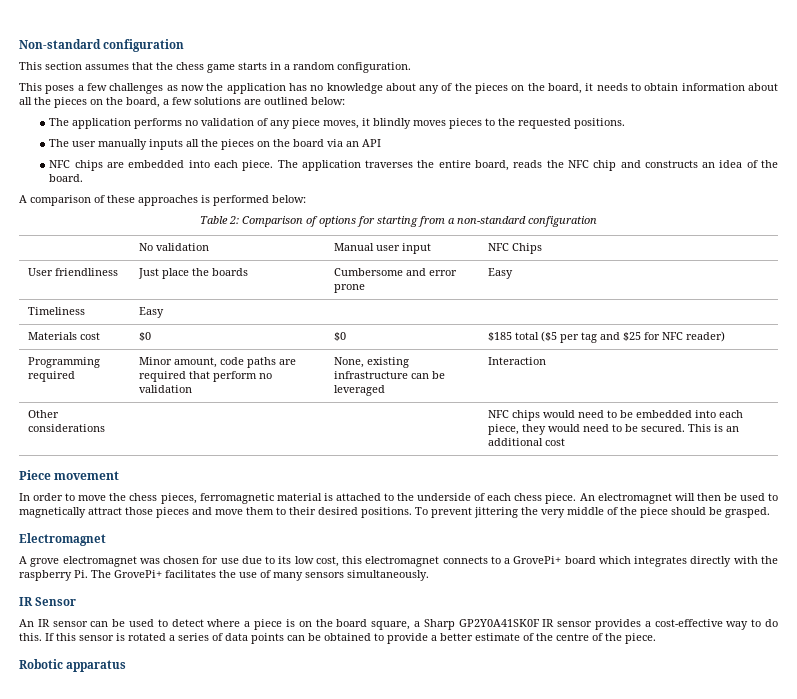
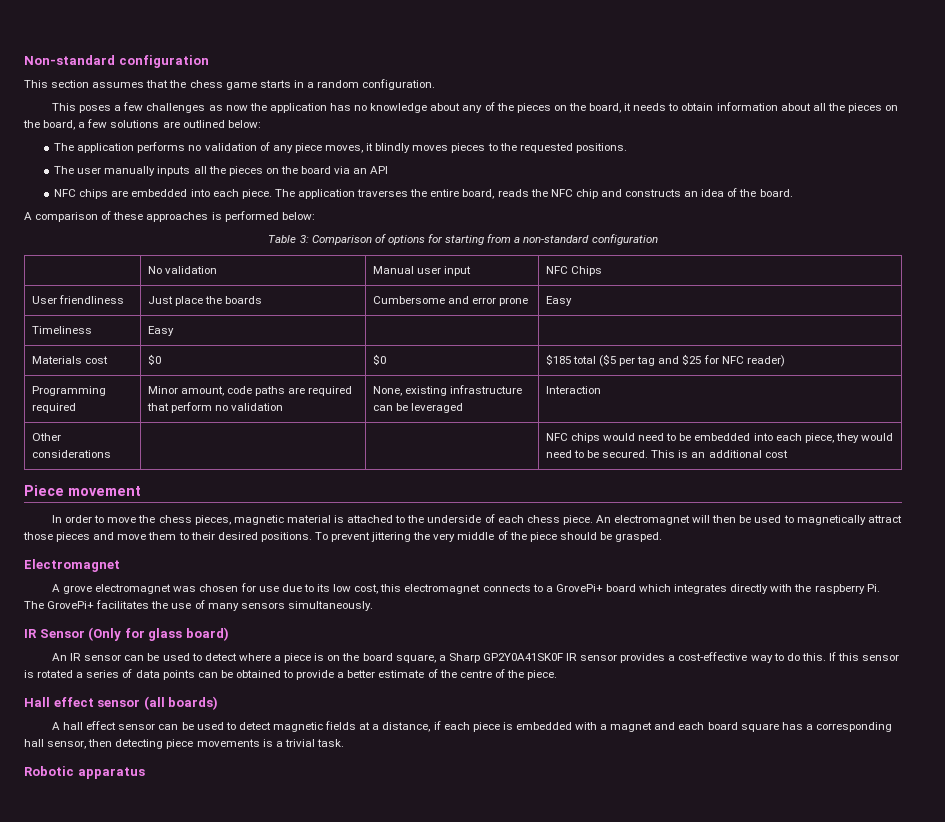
[229,216,239,224] 2: -> [299,235,309,243] 3:
[199,493,274,504] ferromagnetic -> [233,515,284,525] magnetic
(77, 601) none -> [88,627,229,641] (Only for glass board)
(656, 638) none -> [24,696,219,710] [52,721,893,732] [24,739,344,749] // Hall effect sensor (all boards) // A hall effect sensor can be used to detect magnetic fields at a distance, if each piece is embedded with a magnet and each board square has a corresponding hall sensor, then detecting piece movements is a trivial task.

